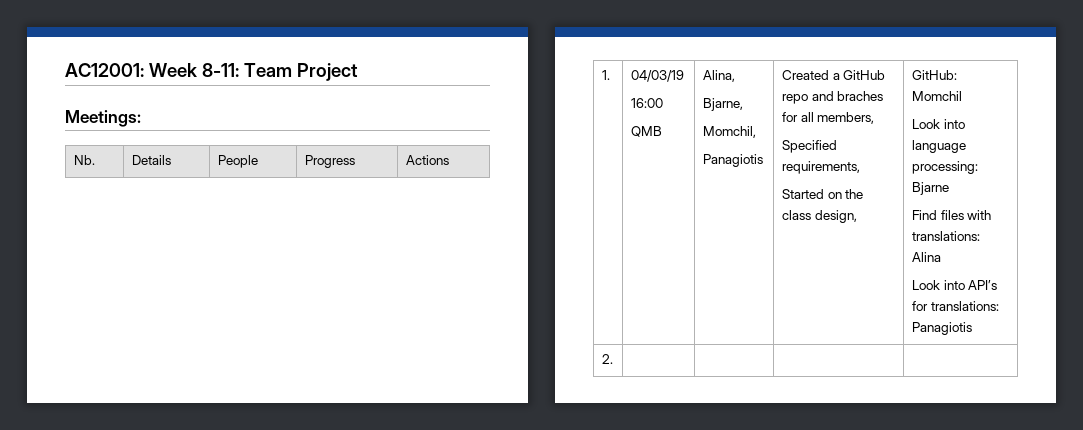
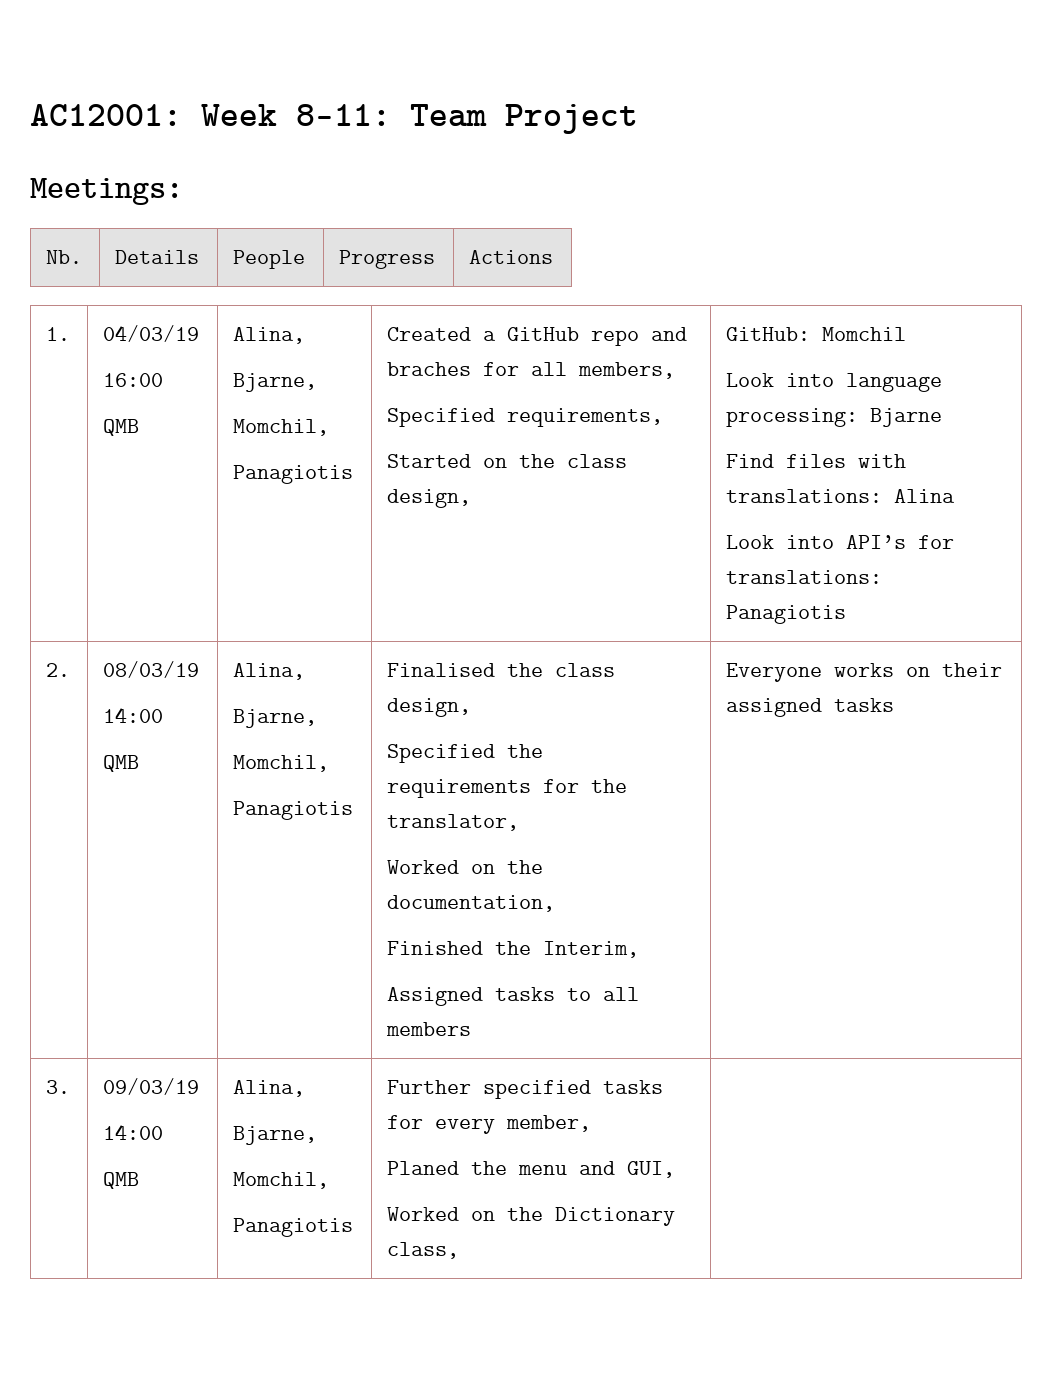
(613, 359) | | -> [103,661,200,678] [103,707,164,723] [103,755,140,772] [233,663,306,680] [233,709,318,728] [233,755,330,772] [233,801,354,820] [387,663,616,677] [387,698,472,717] [387,744,544,763] [387,779,628,798] [387,814,520,831] [387,860,544,874] [387,895,556,912] [387,941,640,958] [387,987,640,1006] [386,1022,472,1036] [726,663,1003,682] [726,698,895,717] [46,1080,71,1094] [103,1078,200,1095] [103,1124,164,1140] [103,1172,140,1189] [233,1080,306,1097] [233,1126,318,1145] [233,1172,330,1189] [233,1218,354,1237] [387,1080,664,1099] [387,1115,592,1134] [387,1161,676,1178] [387,1207,676,1226] [387,1242,460,1259] 08/03/19 // 14:00 // QMB | Alina, // Bjarne, // Momchil, // Panagiotis | Finalised the class design, // Specified the requirements for the translator, // Worked on the documentation, // Finished the Interim, // Assigned tasks to all members | Everyone works on their assigned tasks // 3. | 09/03/19 // 14:00 // QMB | Alina, // Bjarne, // Momchil, // Panagiotis | Further specified tasks for every member, // Planed the menu and GUI, // Worked on the Dictionary class,

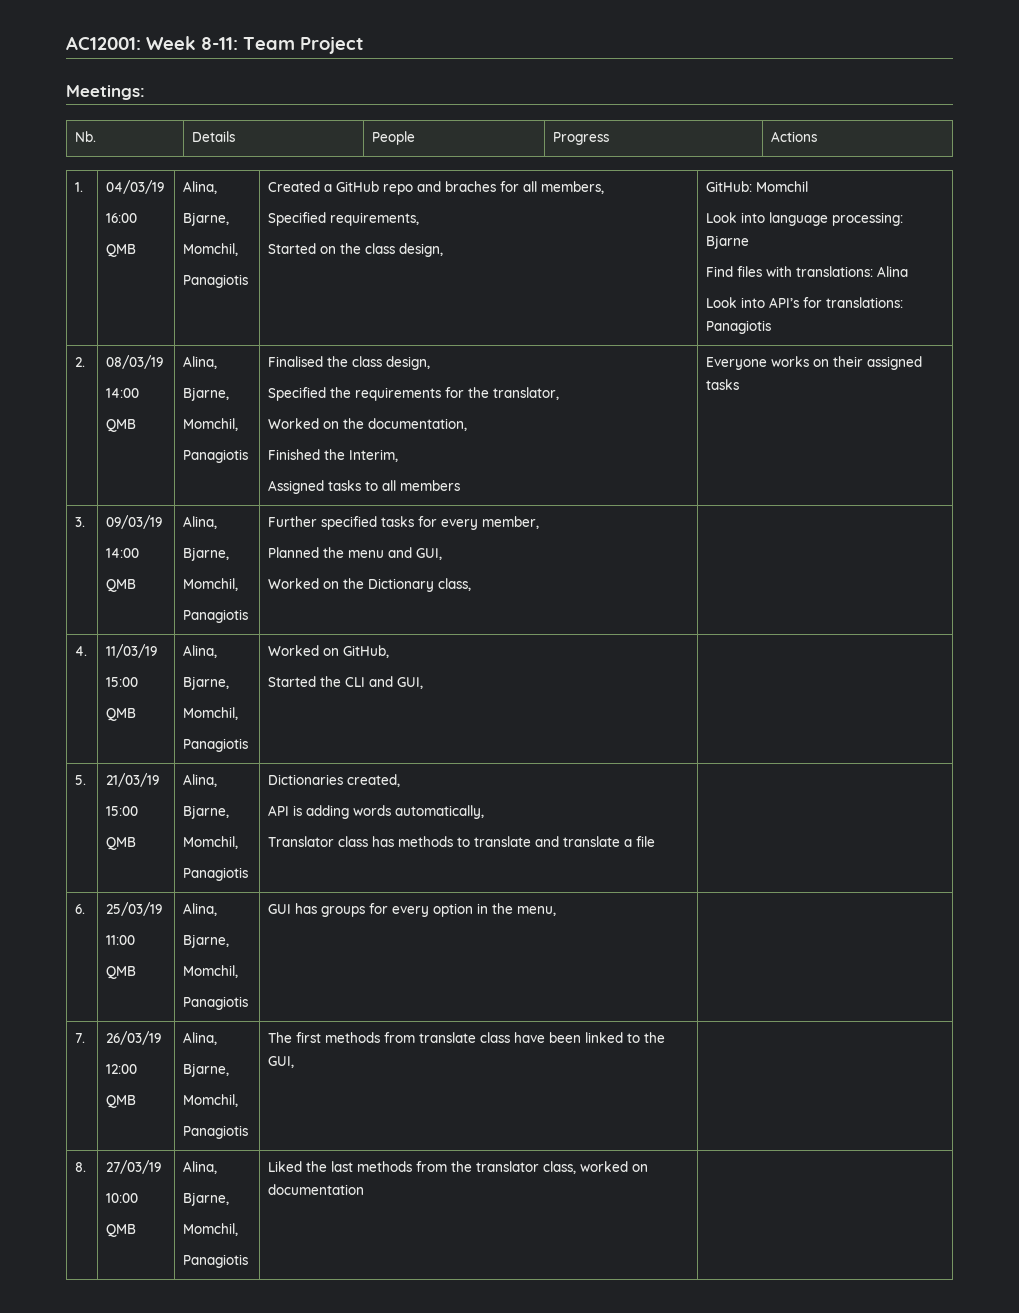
[387,1161,460,1175] Planed -> [268,547,320,558] Planned
(460, 1250) none -> [75,646,88,656] [106,644,158,658] [106,677,139,687] [106,708,137,721] [183,645,218,658] [183,676,230,690] [183,707,239,720] [183,738,249,752] [268,645,390,658] [268,676,424,689] [75,775,87,785] [106,773,160,787] [106,806,139,816] [106,837,137,850] [183,774,218,787] [183,805,230,819] [183,836,239,849] [183,867,249,881] [268,774,401,787] [268,805,485,819] [268,836,656,847] [75,904,86,914] [106,902,163,916] [106,935,136,945] [106,966,137,979] [183,903,218,916] [183,934,230,948] [183,965,239,978] [183,996,249,1010] [268,903,557,917] [75,1033,86,1043] [106,1031,162,1045] [106,1064,138,1074] [106,1095,137,1108] [183,1032,218,1045] [183,1063,230,1077] [183,1094,239,1107] [183,1125,249,1139] [268,1032,666,1043] [268,1056,295,1068] [75,1162,87,1172] [106,1160,162,1174] [106,1193,139,1203] [106,1224,137,1237] [183,1161,218,1174] [183,1192,230,1206] [183,1223,239,1236] [183,1254,249,1268] [268,1161,649,1174] [268,1184,365,1195] // 4. | 11/03/19 // 15:00 // QMB | Alina, // Bjarne, // Momchil, // Panagiotis | Worked on GitHub, // Started the CLI and GUI, | // 5. | 21/03/19 // 15:00 // QMB | Alina, // Bjarne, // Momchil, // Panagiotis | Dictionaries created, // API is adding words automatically, // Translator class has methods to translate and translate a file | // 6. | 25/03/19 // 11:00 // QMB | Alina, // Bjarne, // Momchil, // Panagiotis | GUI has groups for every option in the menu, | // 7. | 26/03/19 // 12:00 // QMB | Alina, // Bjarne, // Momchil, // Panagiotis | The first methods from translate class have been linked to the GUI, | // 8. | 27/03/19 // 10:00 // QMB | Alina, // Bjarne, // Momchil, // Panagiotis | Liked the last methods from the translator class, worked on documentation |

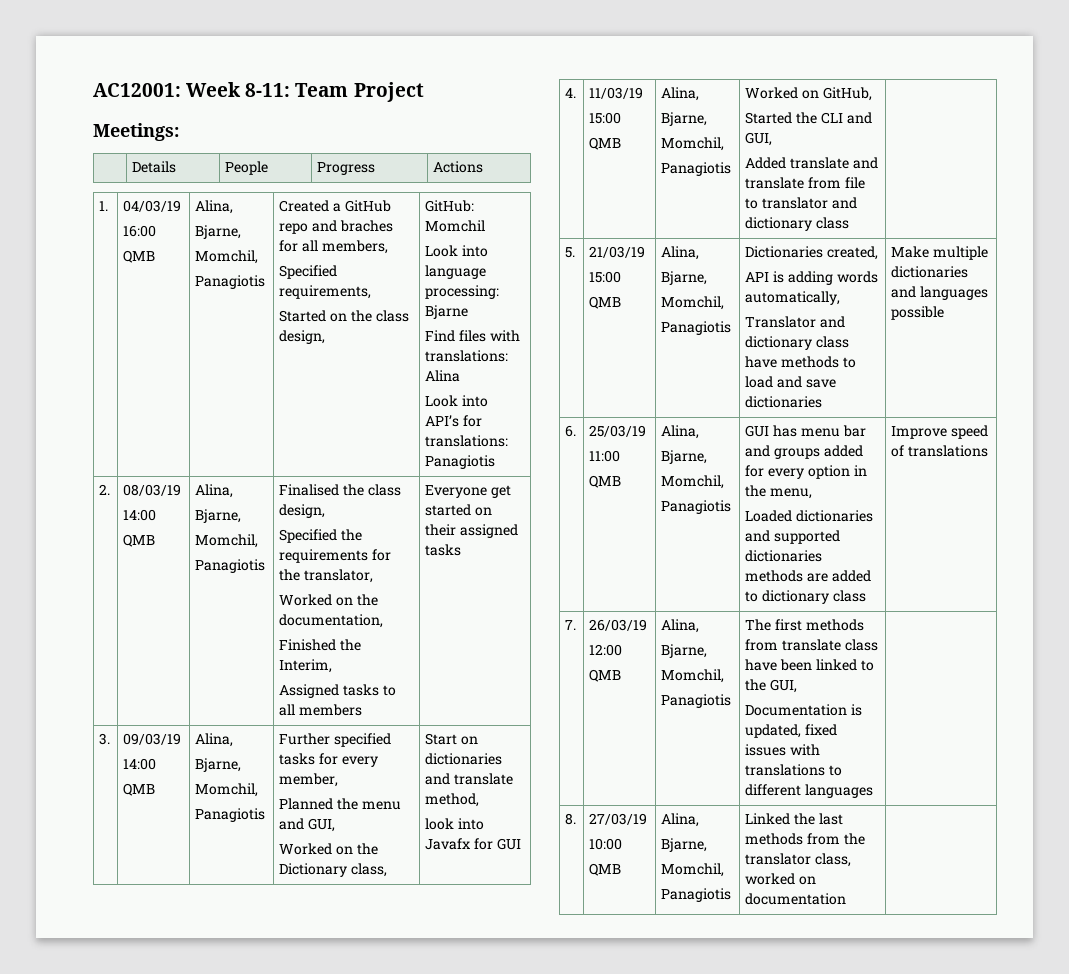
[75,131,97,142] Nb. -> (179, 132) none
[771,356,810,367] works -> [491,485,512,498] [425,504,472,516] get started
(472, 584) none -> [425,733,479,745] [425,753,503,765] [425,773,514,785] [425,793,480,807] [425,818,485,830] [425,838,521,850] Start on dictionaries and translate method, // look into Javafx for GUI
(424, 683) none -> [745,157,878,169] [745,177,865,189] [745,197,857,209] [745,217,850,231] // Added translate and translate from file to translator and dictionary class
[338,836,656,847] class has methods to translate and translate a file | -> [820,316,846,328] [745,336,850,350] [745,356,856,368] [745,376,836,388] [745,396,823,408] [891,246,989,260] [891,266,969,278] [891,286,989,300] [891,306,945,320] and dictionary class have methods to load and save dictionaries | Make multiple dictionaries and languages possible
[321,906,366,917] groups -> [800,425,866,437] [745,445,863,459] menu bar and groups added
(557, 911) | -> [745,510,874,522] [745,530,841,544] [745,550,823,562] [745,570,871,582] [745,590,866,604] [891,425,989,439] [891,445,989,457] // Loaded dictionaries and supported dictionaries methods are added to dictionary class | Improve speed of translations
(295, 1062) none -> [745,704,863,716] [745,724,838,738] [745,744,821,756] [745,764,843,776] [745,784,874,798] // Documentation is updated, fixed issues with translations to different languages
[268,1161,303,1172] Liked -> [745,813,791,825] Linked

